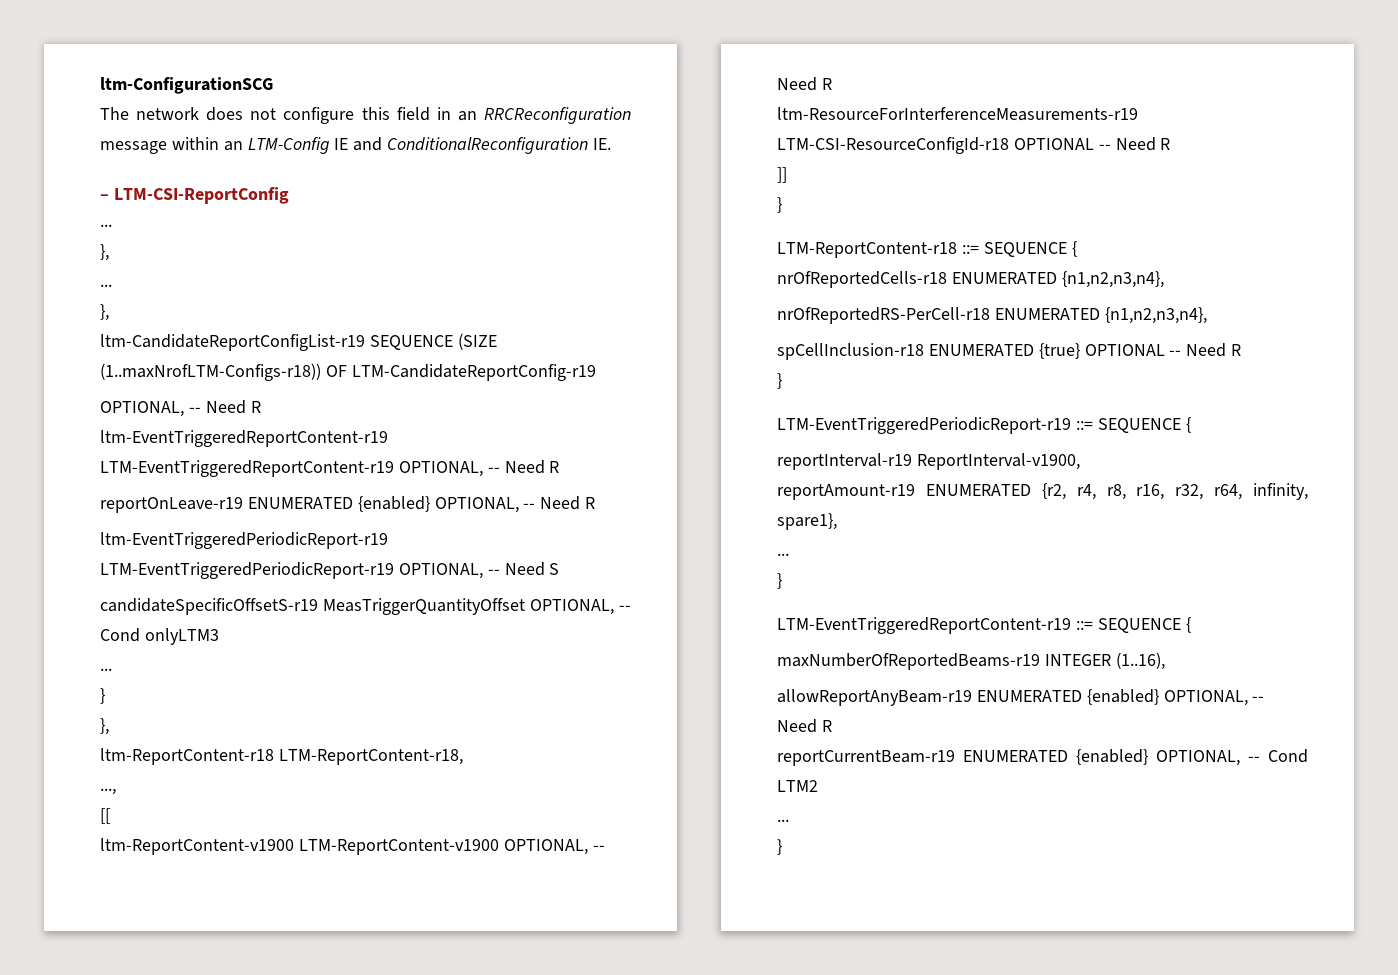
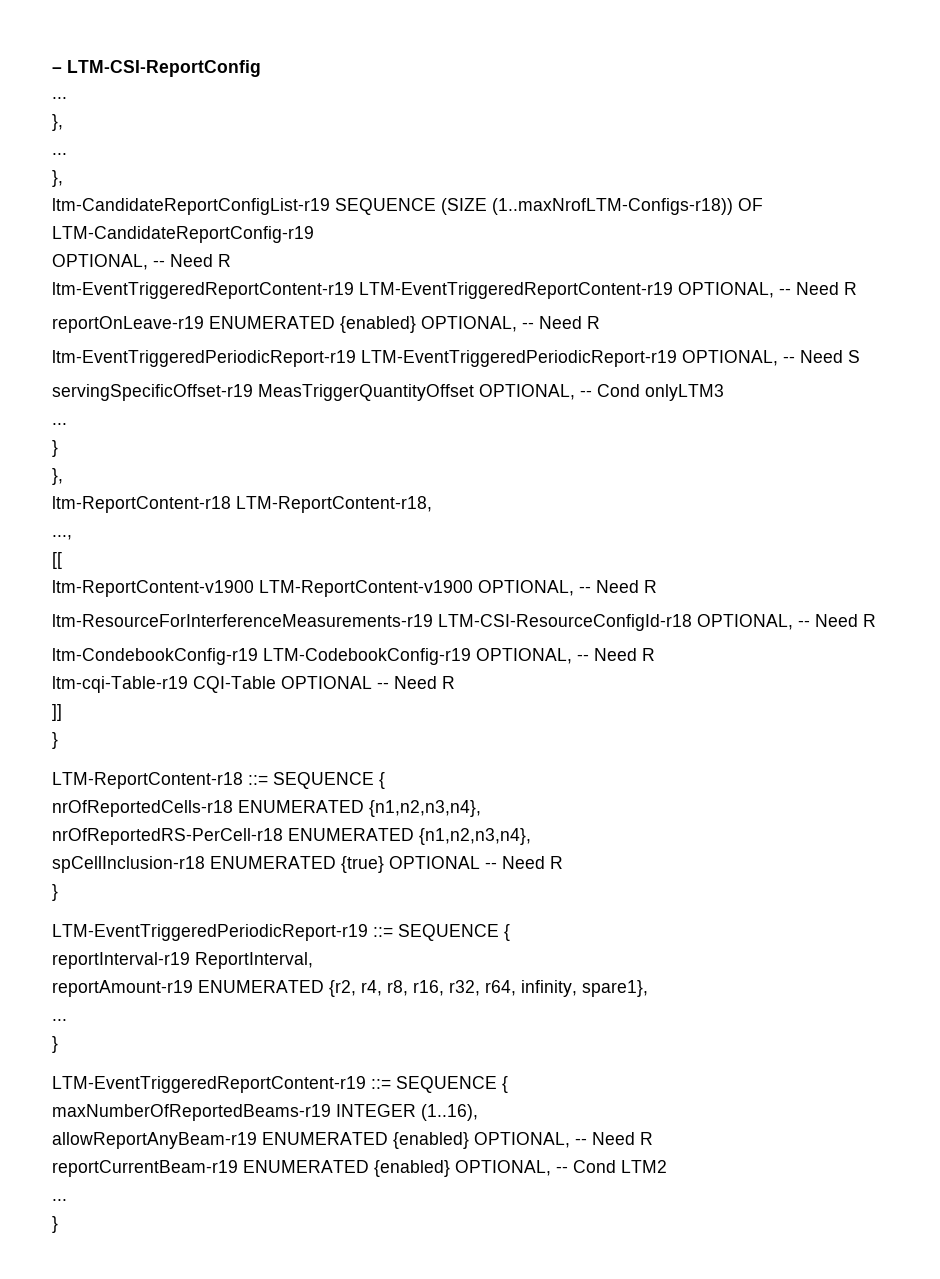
[100,77,273,94] [100,107,631,124] [100,137,612,154] ltm-ConfigurationSCG // The network does not configure this field in an RRCReconfiguration message within an LTM-Config IE and ConditionalReconfiguration IE. // -> (52, 70) none
[100,598,318,615] candidateSpecificOffsetS-r19 -> [52,384,253,401] servingSpecificOffset-r19
(1009, 145) none -> [697,614,876,630] [52,648,655,665] [52,676,276,693] OPTIONAL, -- Need R // ltm-CondebookConfig-r19 LTM-CodebookConfig-r19 OPTIONAL, -- Need R // ltm-cqi-Table-r19 CQI-Table
[916,453,1080,470] ReportInterval-v1900, -> [195,952,313,969] ReportInterval,

